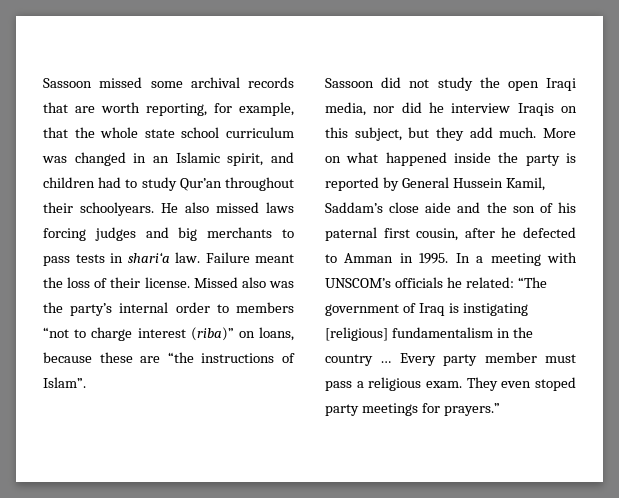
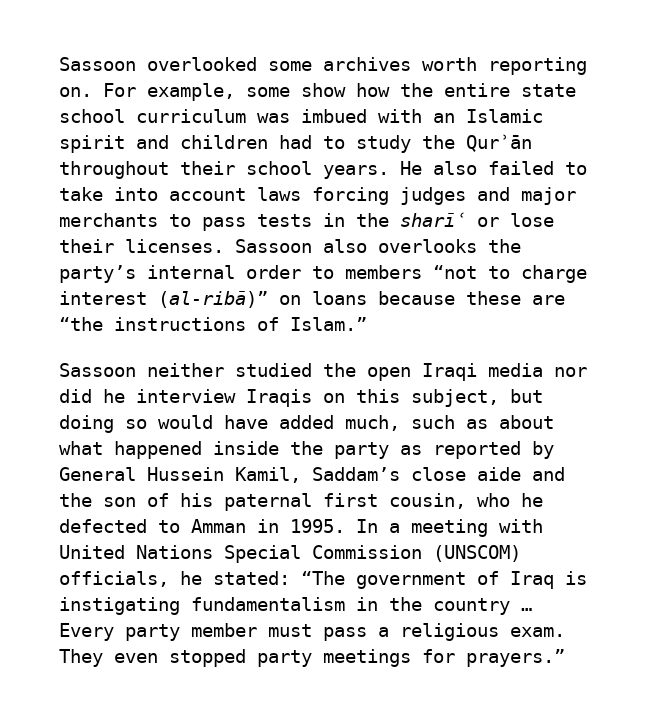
[43,77,294,88] [43,102,294,116] [43,127,139,138] Sassoon missed some archival records that are worth reporting, for example, that the whole -> [59,57,587,75] [59,83,510,101] Sassoon overlooked some archives worth reporting on. For example, some show how the entire
[74,152,147,166] changed in -> [301,109,422,123] imbued with
[227,153,264,166] spirit, -> [59,135,125,153] spirit
[179,177,294,191] [43,202,259,216] Qur’an throughout their schoolyears. He also missed -> [422,134,532,152] [59,161,587,179] [59,187,246,201] the Qurʾān throughout their school years. He also failed to take into account
[178,227,198,241] big -> [521,187,576,205] major
[127,252,294,263] [43,277,294,288] shari‘a law. Failure meant the loss of their license. Missed also was -> [356,212,554,227] [59,239,477,253] the sharīʿ or lose their licenses. Sassoon also overlooks
[190,327,294,341] (riba)” on loans, -> [158,291,367,308] (al-ribā)” on loans
[43,377,86,388] [325,77,473,91] Islam”. // Sassoon did not study -> [290,317,367,331] [59,363,312,377] Islam.” // Sassoon neither studied
[325,102,366,116] media, -> [488,363,543,377] media
[436,127,576,141] [325,156,341,163] they add much. More on -> [59,415,554,433] doing so would have added much, such as about
[566,153,576,163] is -> [400,445,422,455] as
[464,228,495,238] after -> [477,493,510,507] who
[325,277,514,288] UNSCOM’s officials he related: -> [59,545,521,563] [59,571,290,587] United Nations Special Commission (UNSCOM) officials, he stated:
[325,327,388,341] [religious] -> (180, 606) none
[535,377,576,391] stoped -> [169,649,246,667] stopped

